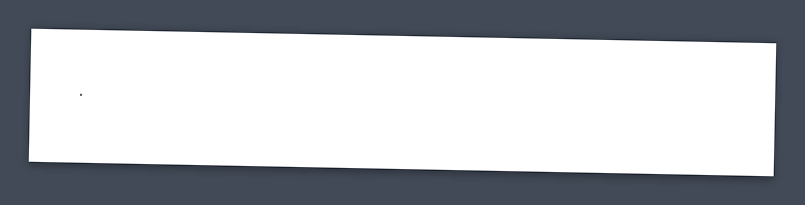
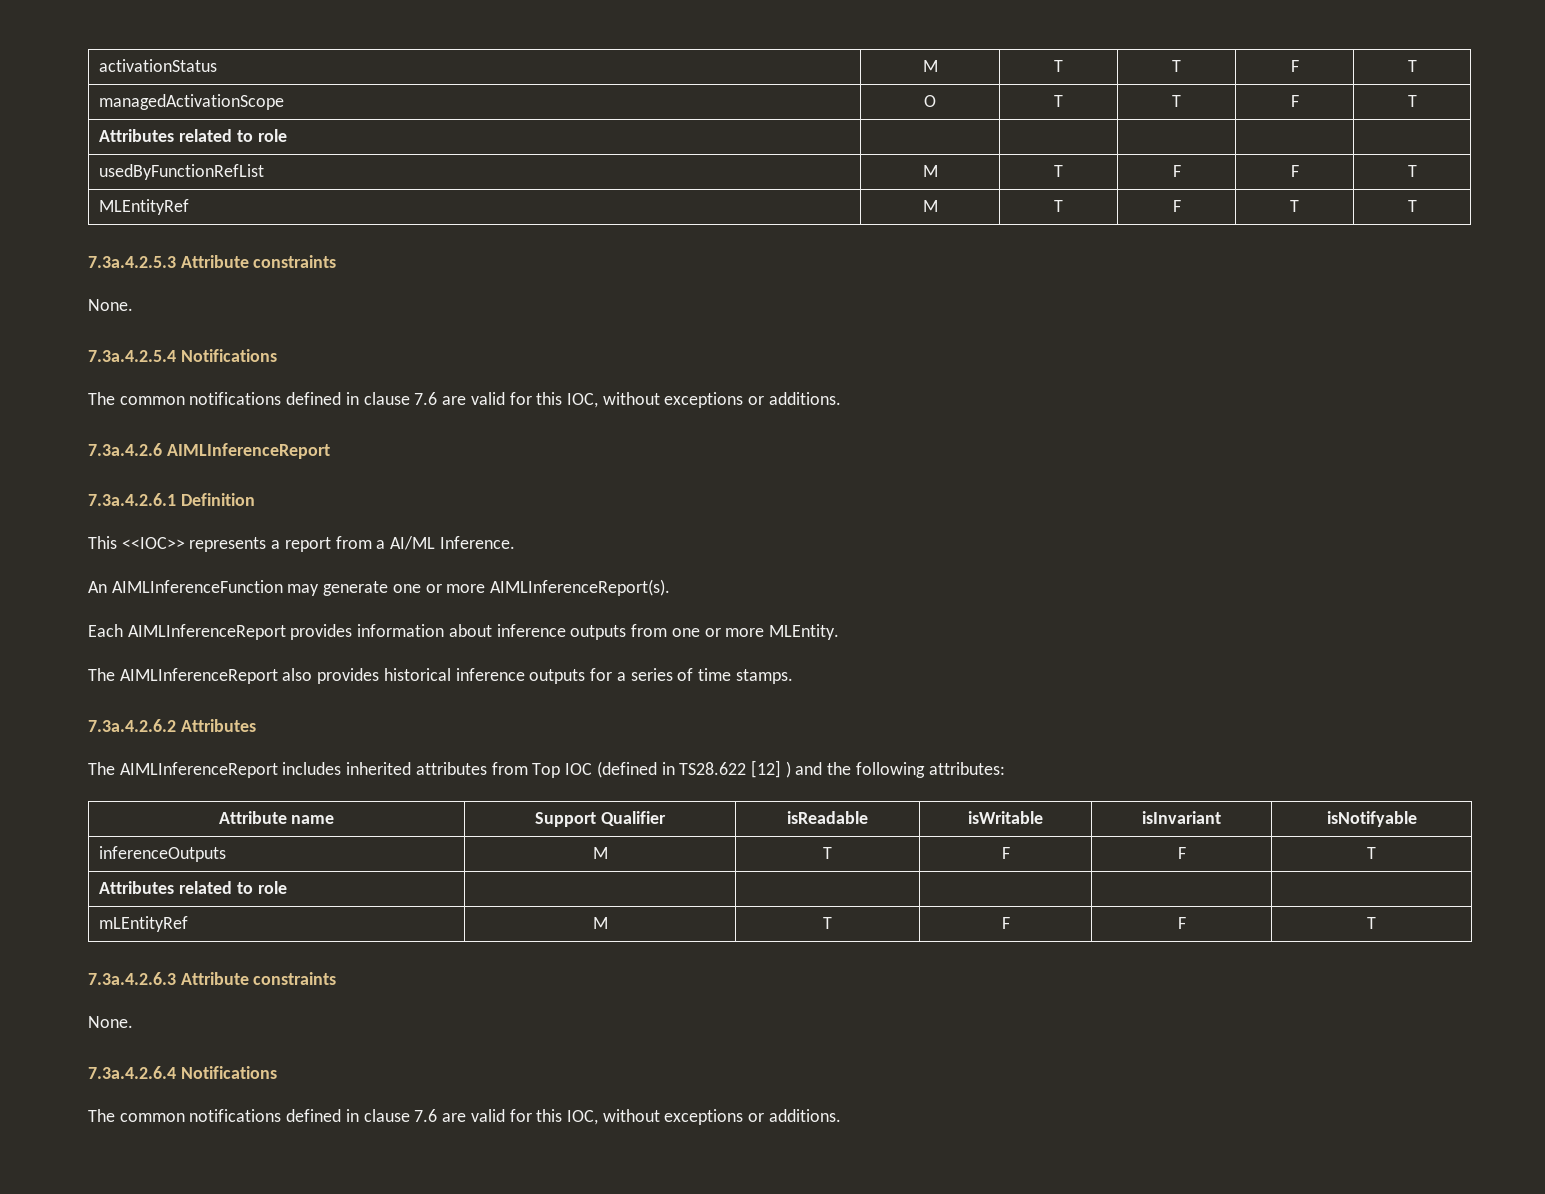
[79,93,84,96] . -> [99,59,218,72] [922,60,938,72] [1054,60,1063,72] [1172,60,1181,72] [1290,60,1299,72] [1407,60,1417,72] [99,94,285,110] [924,95,936,107] [1054,95,1063,107] [1172,95,1181,107] [1290,95,1299,107] [1407,95,1417,107] [99,129,287,142] [99,164,265,180] [922,165,938,177] [1054,165,1063,177] [1172,165,1181,177] [1290,165,1299,177] [1407,165,1417,177] [99,199,190,215] [922,200,938,212] [1054,200,1063,212] [1172,200,1181,212] [1290,200,1299,212] [1407,200,1417,212] [88,255,337,268] [88,299,133,311] [88,349,277,362] [88,392,841,408] [88,443,330,459] [88,493,255,506] [88,536,515,552] [88,579,671,596] [88,624,839,640] [88,668,793,684] [88,719,256,732] [88,760,1005,778] [218,811,335,824] [535,811,666,827] [787,811,868,824] [968,811,1043,824] [1142,811,1221,824] [1326,811,1417,827] [99,846,227,862] [592,847,608,859] [823,847,832,859] [1001,847,1010,859] [1177,847,1186,859] [1367,847,1376,859] [99,881,287,894] [99,916,189,932] [592,917,608,929] [823,917,832,929] [1001,917,1010,929] [1177,917,1186,929] [1367,917,1376,929] [88,972,337,985] [88,1016,133,1028] [88,1066,277,1079] [88,1109,841,1125] activationStatus | M | T | T | F | T // managedActivationScope | O | T | T | F | T // Attributes related to role | | | | | // usedByFunctionRefList | M | T | F | F | T // MLEntityRef | M | T | F | T | T // 7.3a.4.2.5.3 Attribute constraints // None. // 7.3a.4.2.5.4 Notifications // The common notifications defined in clause 7.6 are valid for this IOC, without exceptions or additions. // 7.3a.4.2.6 AIMLInferenceReport // 7.3a.4.2.6.1 Definition // This <<IOC>> represents a report from a AI/ML Inference. // An AIMLInferenceFunction may generate one or more AIMLInferenceReport(s). // Each AIMLInferenceReport provides information about inference outputs from one or more MLEntity. // The AIMLInferenceReport also provides historical inference outputs for a series of time stamps. // 7.3a.4.2.6.2 Attributes // The AIMLInferenceReport includes inherited attributes from Top IOC (defined in TS28.622 [12] ) and the following attributes: // Attribute name | Support Qualifier | isReadable | isWritable | isInvariant | isNotifyable // inferenceOutputs | M | T | F | F | T // Attributes related to role | | | | | // mLEntityRef | M | T | F | F | T // 7.3a.4.2.6.3 Attribute constraints // None. // 7.3a.4.2.6.4 Notifications // The common notifications defined in clause 7.6 are valid for this IOC, without exceptions or additions.

